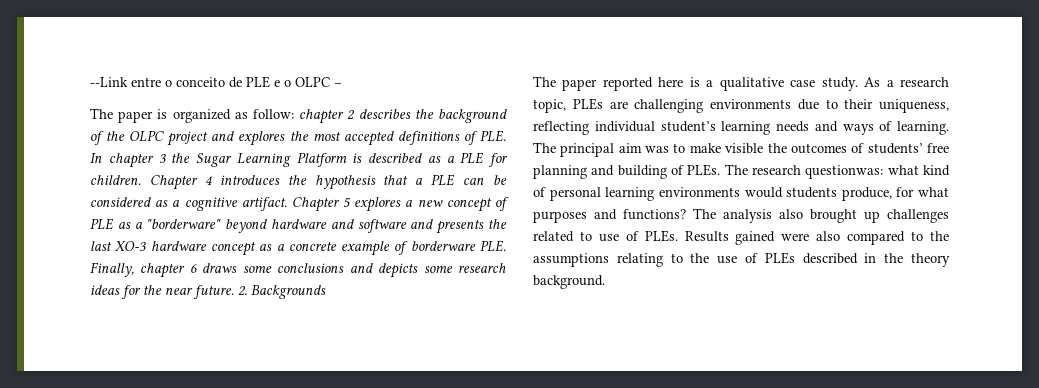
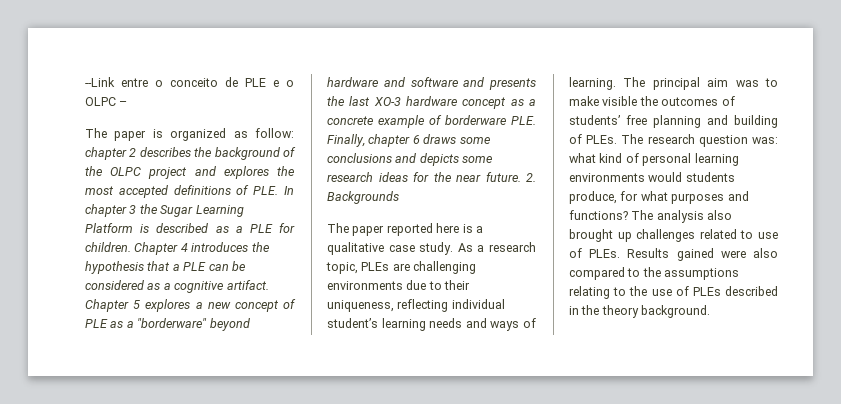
[805,165,884,179] questionwas: -> [698,135,778,147] question was:

